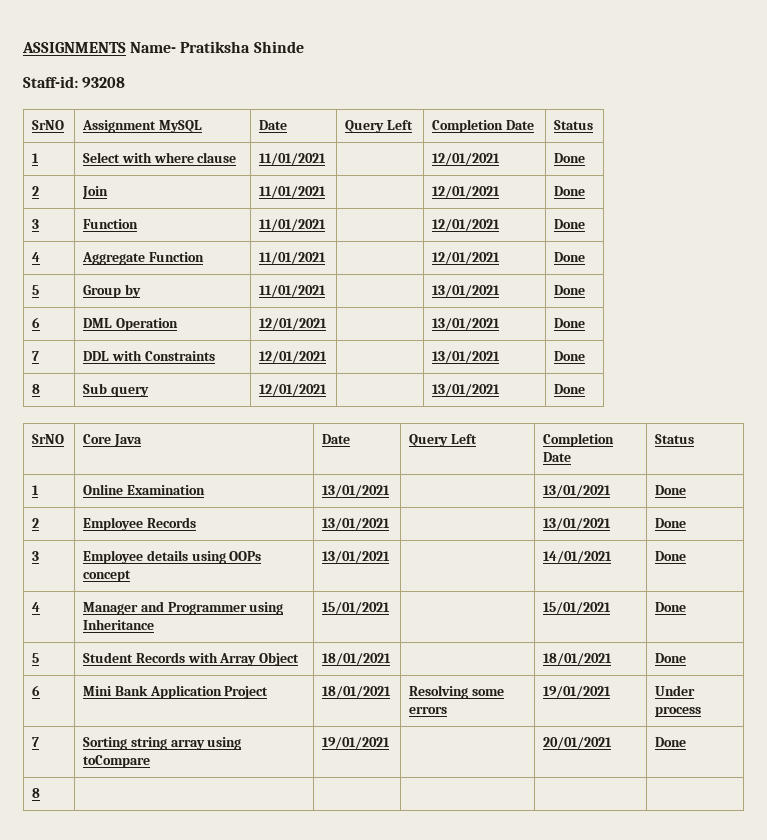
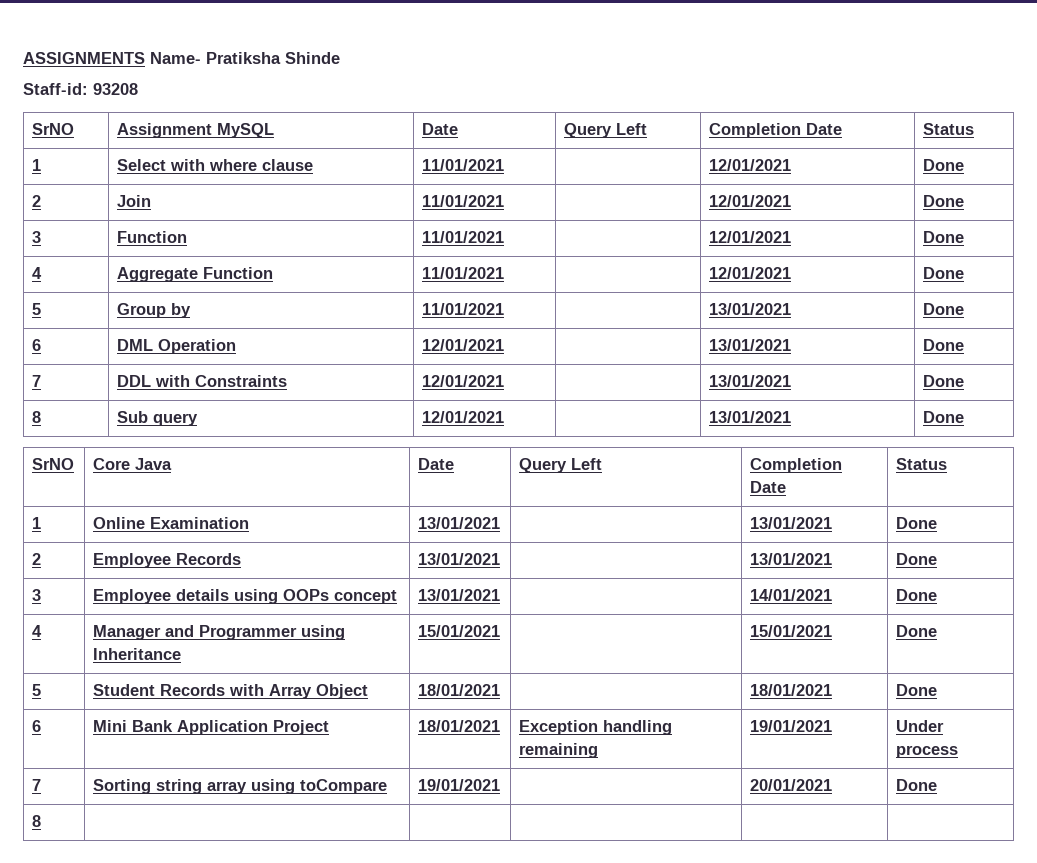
[409,685,504,699] [409,706,448,714] Resolving some errors -> [519,720,673,735] [519,743,599,758] Exception handling remaining

